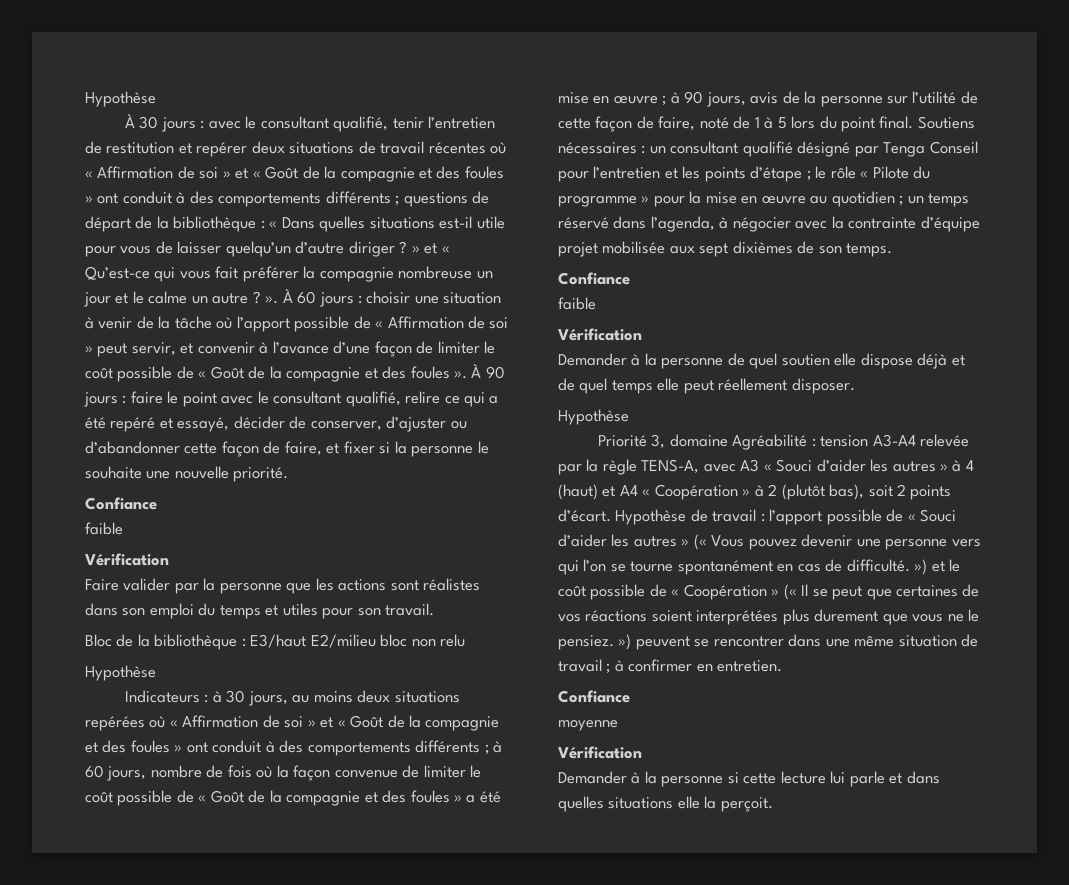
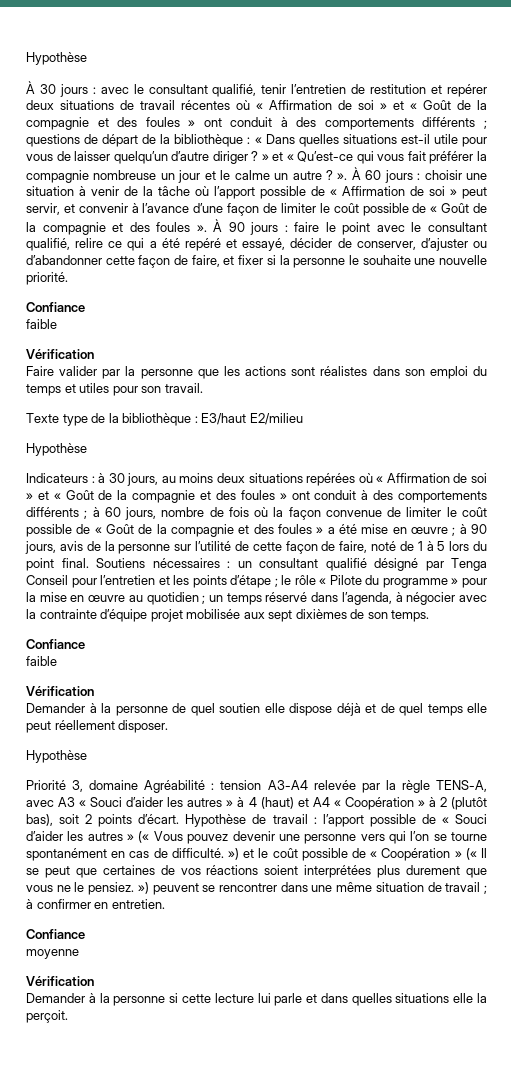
[85,634,112,647] Bloc -> [26,413,88,426] Texte type
[380,634,466,647] bloc non relu -> (303, 419) none

